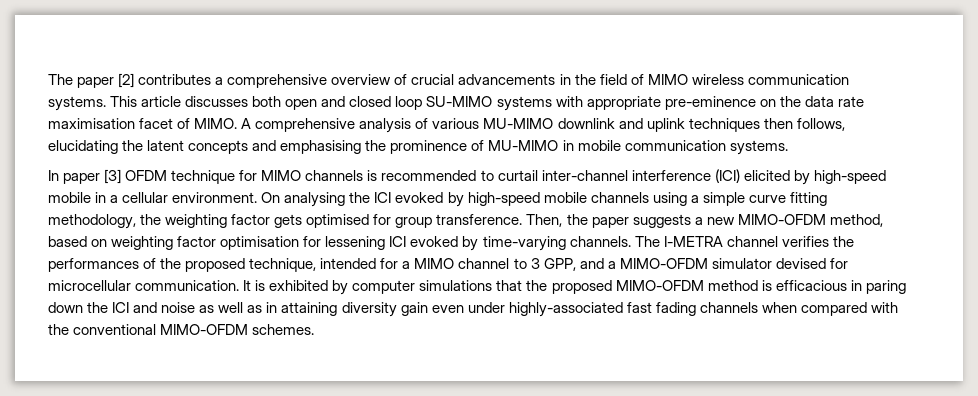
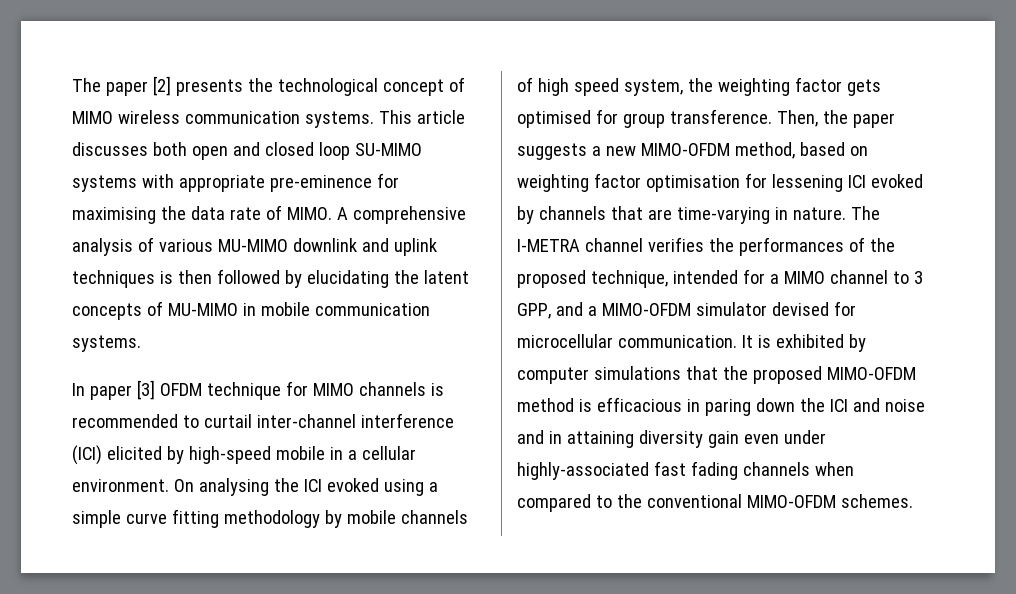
[138,74,627,88] contributes a comprehensive overview of crucial advancements in the field -> [175,78,444,96] presents the technological concept
[759,99,776,107] on -> [376,173,399,188] [72,207,156,224] for maximising
[48,118,174,129] maximisation facet -> (261, 213) none
[763,118,845,131] [48,140,468,154] then follows, elucidating the latent concepts and emphasising the prominence -> [159,269,469,288] [72,303,142,320] is then followed by elucidating the latent concepts
[447,192,649,207] by high-speed mobile channels -> (379, 485) none
[48,214,136,229] methodology, -> [223,510,468,528] [517,77,683,96] methodology by mobile channels of high speed system,
[482,236,631,251] time-varying channels. -> [538,206,846,224] channels that are time-varying in nature.
[199,302,263,313] as well as -> [517,430,544,444] and
[870,302,898,313] with -> [595,495,612,508] to

